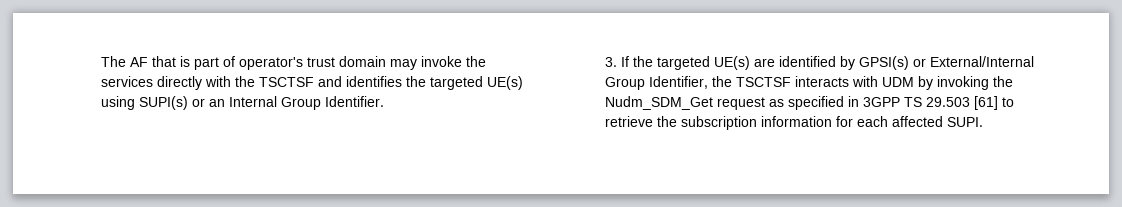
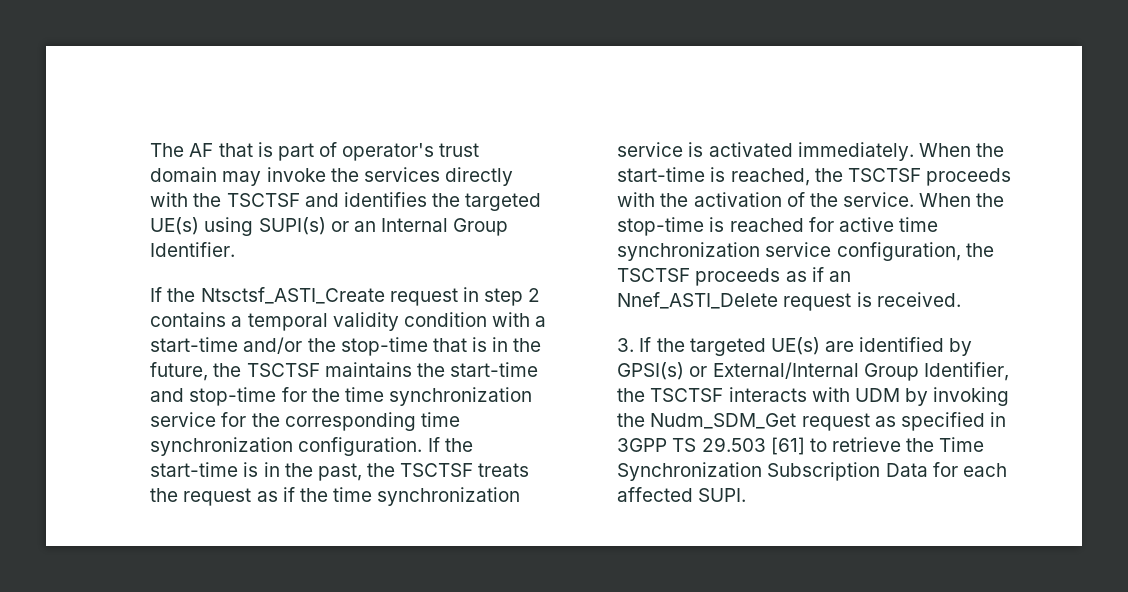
(385, 101) none -> [150,287,541,306] [150,312,547,331] [150,337,542,356] [150,362,538,381] [150,387,532,406] [150,412,460,431] [150,437,473,456] [150,462,530,481] [150,487,521,506] [617,142,1004,161] [617,167,1011,186] [617,192,1005,207] [617,217,938,236] [617,242,994,261] [617,267,851,286] [617,292,961,311] // If the Ntsctsf_ASTI_Create request in step 2 contains a temporal validity condition with a start-time and/or the stop-time that is in the future, the TSCTSF maintains the start-time and stop-time for the time synchronization service for the corresponding time synchronization configuration. If the start-time is in the past, the TSCTSF treats the request as if the time synchronization service is activated immediately. When the start-time is reached, the TSCTSF proceeds with the activation of the service. When the stop-time is reached for active time synchronization service configuration, the TSCTSF proceeds as if an Nnef_ASTI_Delete request is received.
[681,116,833,130] subscription information -> [939,437,985,452] [617,462,928,481] Time Synchronization Subscription Data

